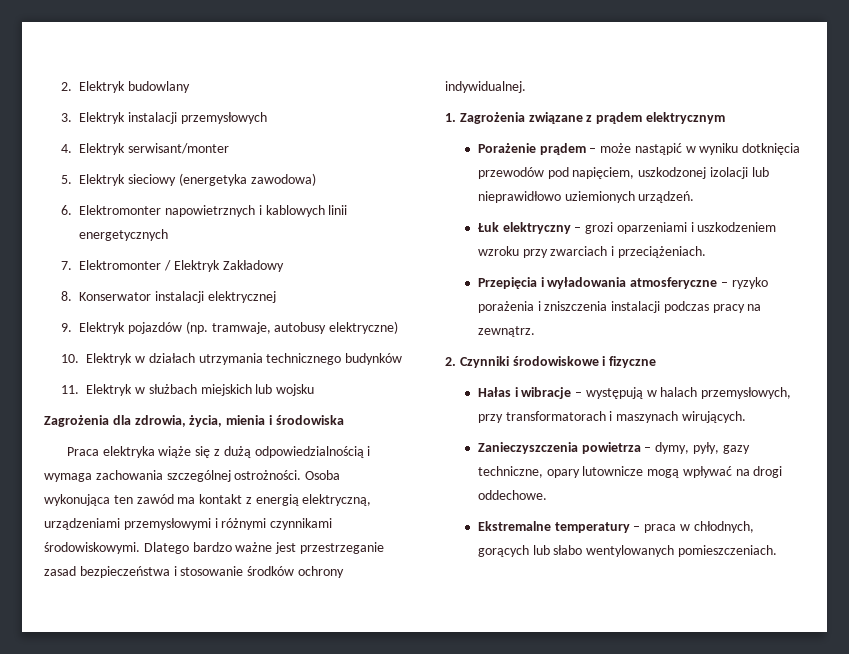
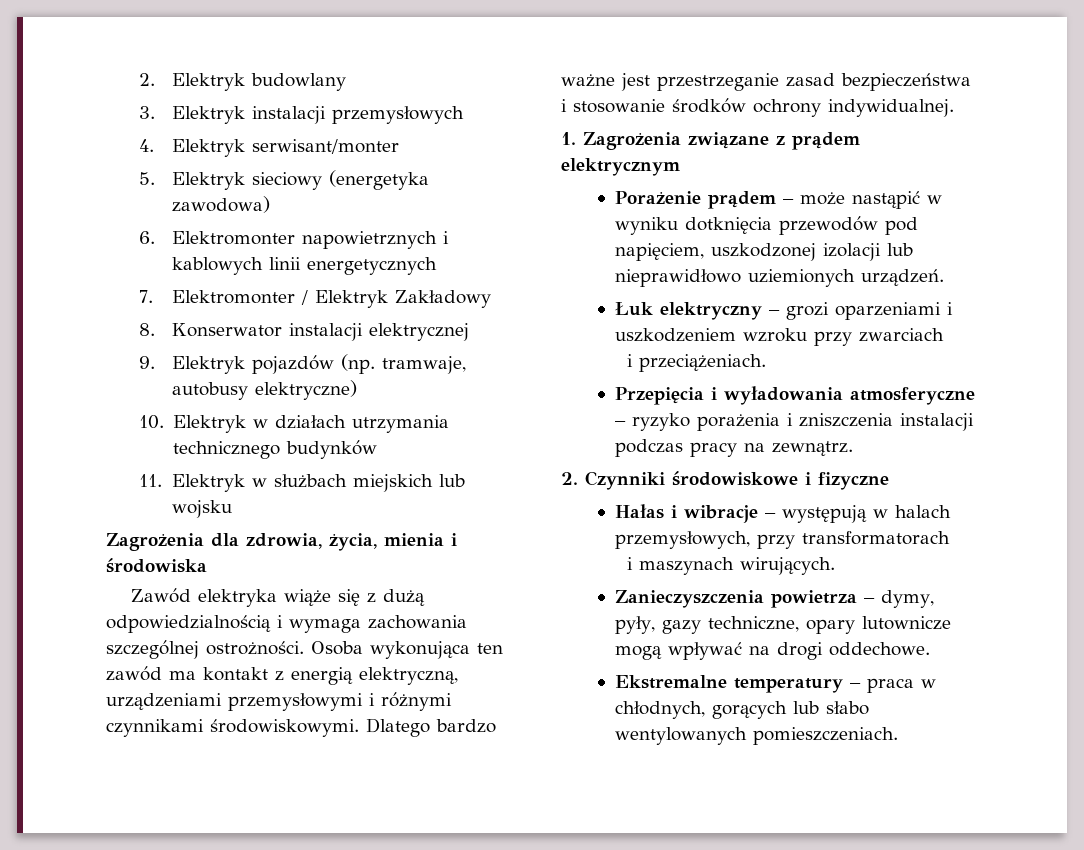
[66,447,99,456] Praca -> [131,588,192,603] Zawód
(608, 251) none -> (944, 335) //
(606, 416) none -> (950, 538) //

